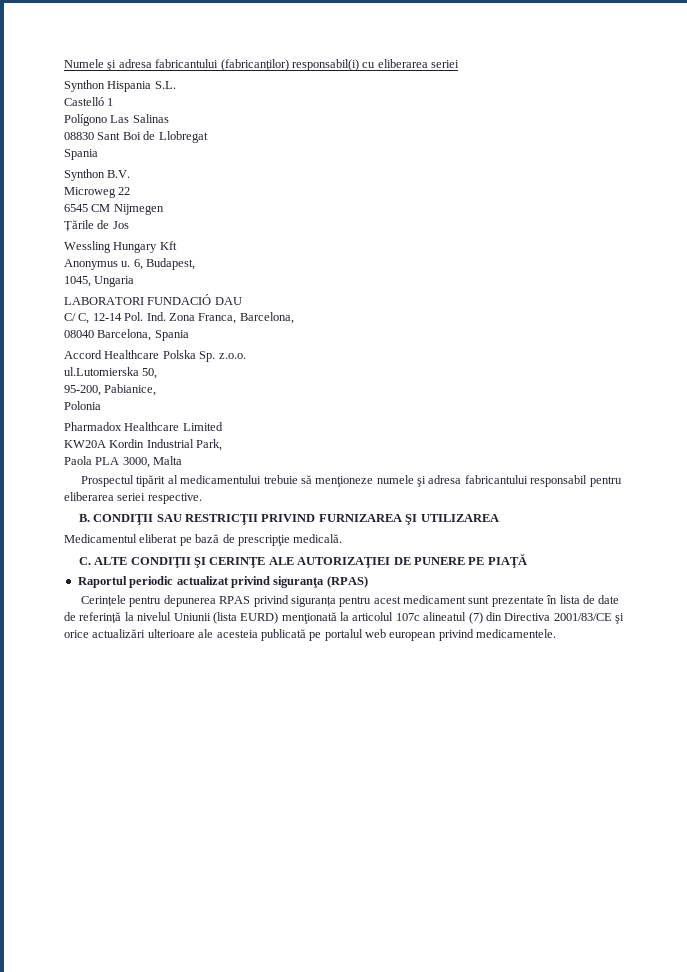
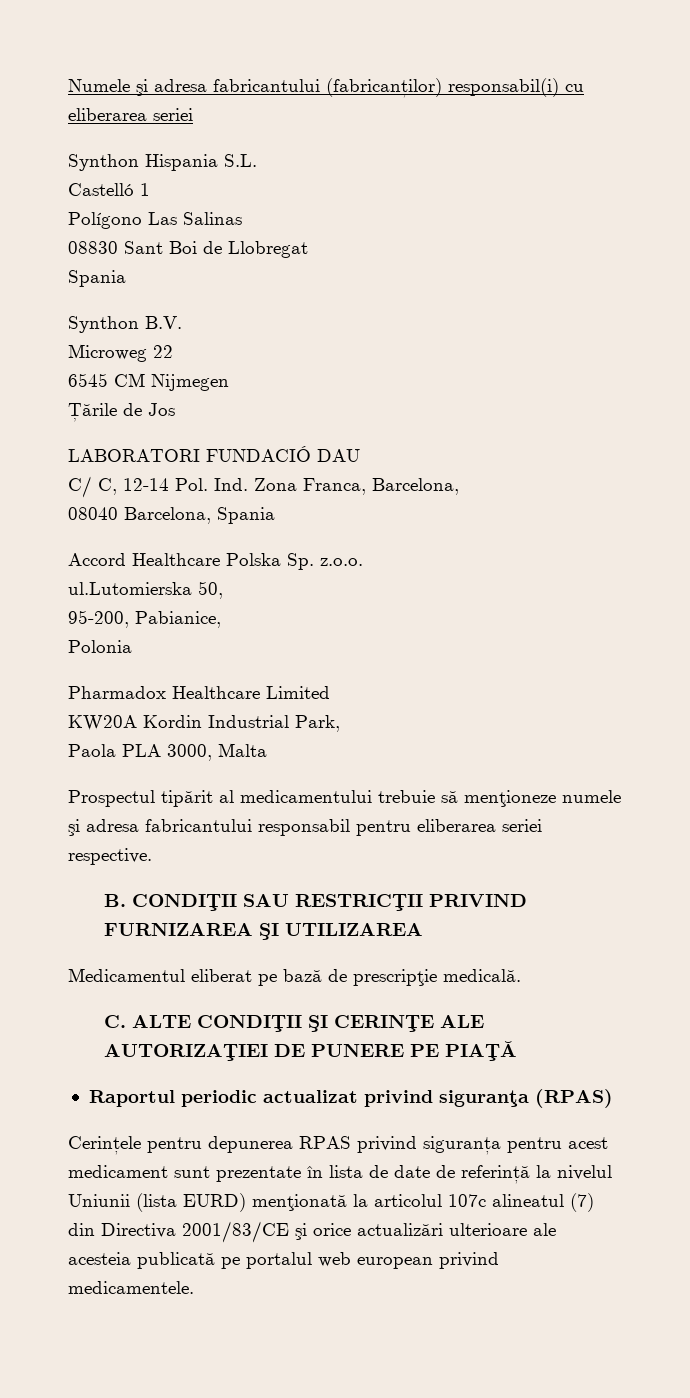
[64,241,177,253] [64,258,196,270] [64,276,135,287] // Wessling Hungary Kft // Anonymus u. 6, Budapest, // 1045, Ungaria -> (175, 409) none

